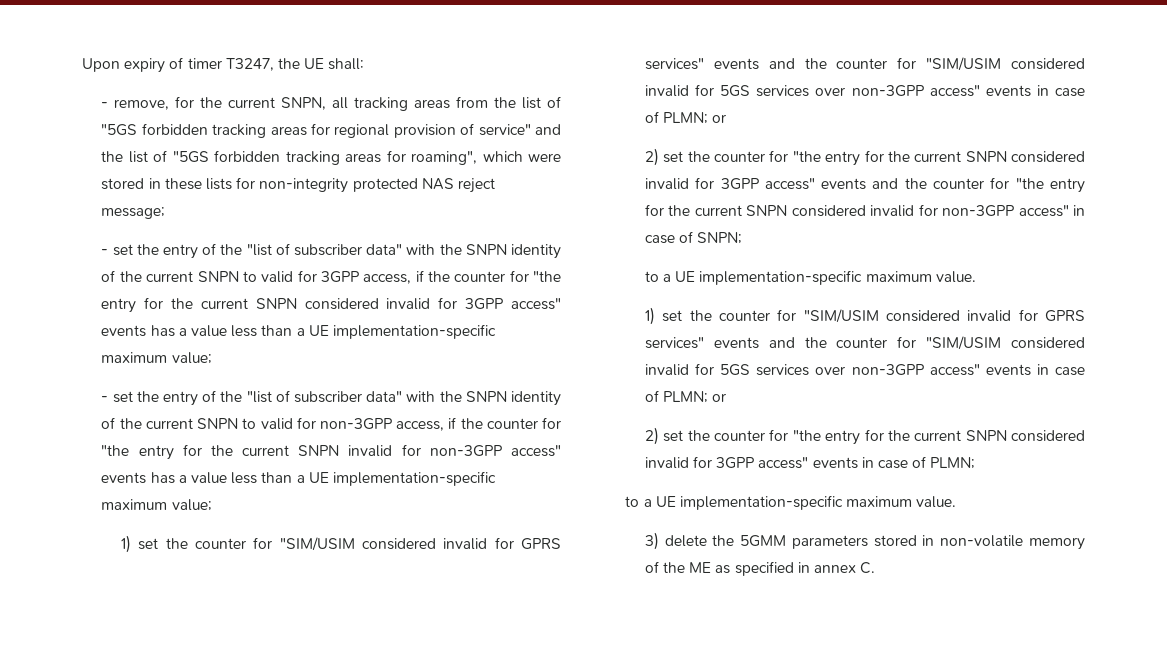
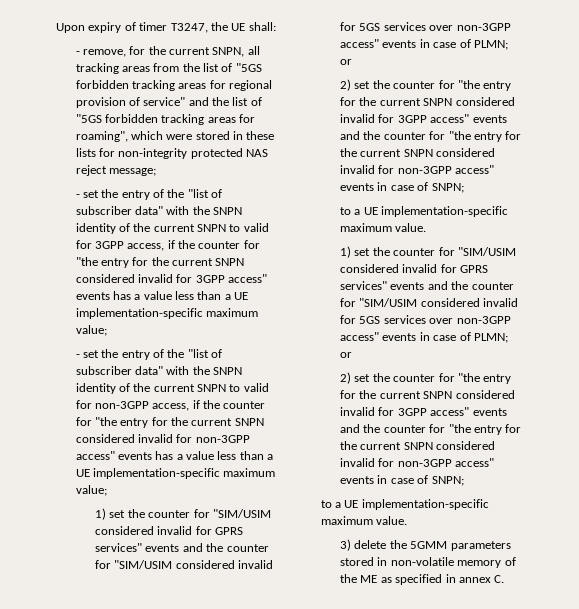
(340, 450) none -> [75,434,135,443] considered
(1069, 211) none -> [340,183,375,191] events
[861,456,976,469] in case of PLMN; -> [340,424,522,435] [340,441,496,450] [340,458,495,467] [340,475,464,486] and the counter for "the entry for the current SNPN considered invalid for non-3GPP access" events in case of SNPN;

